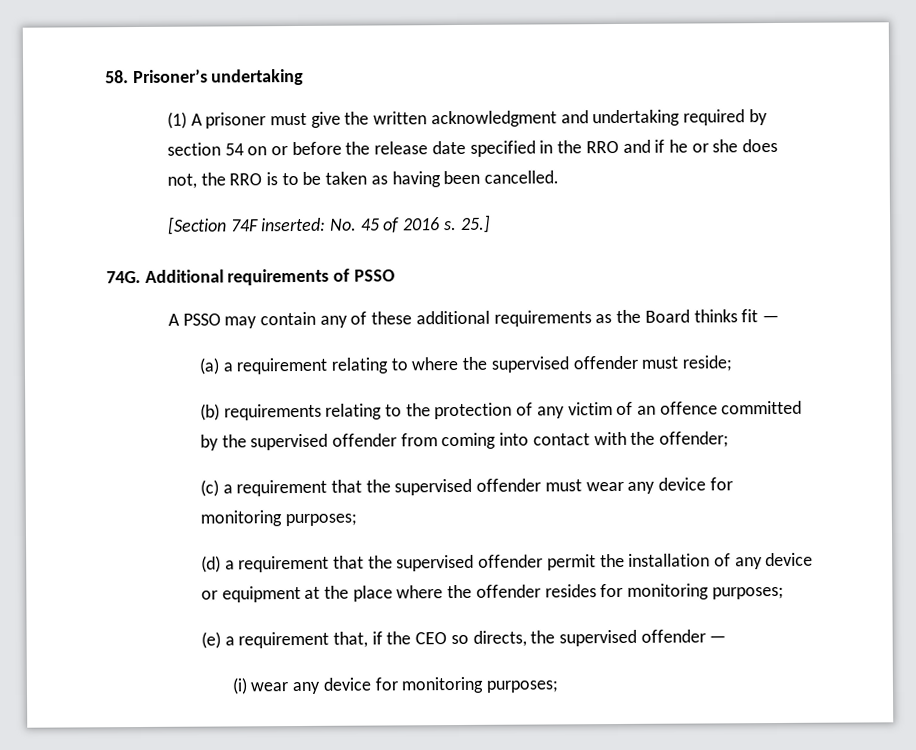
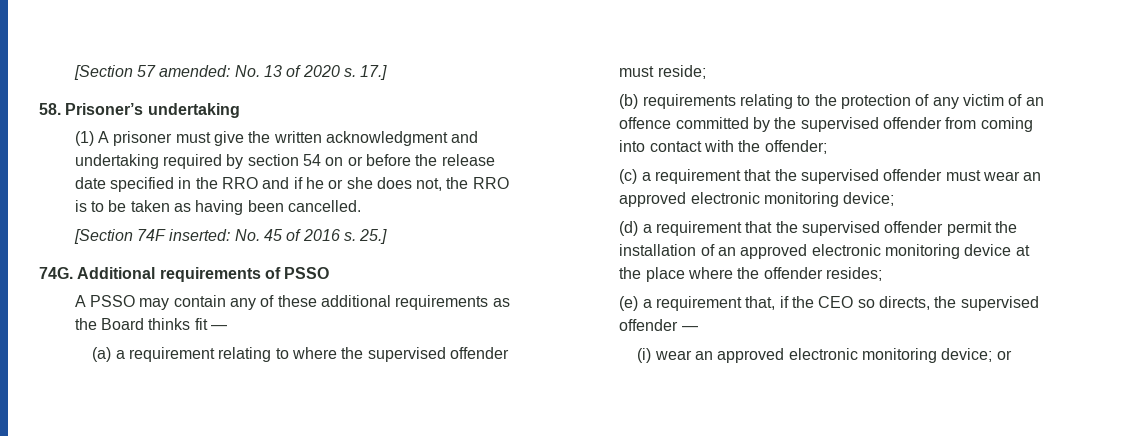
(105, 77) none -> [73,65,388,80] [Section 57 amended: No. 13 of 2020 s. 17.] //
[627,477,733,494] [199,510,357,527] any device for monitoring purposes; -> [1023,172,1042,181] [619,192,895,207] an approved electronic monitoring device;
[734,552,814,570] [200,585,301,603] any device or equipment -> [718,244,1012,259] an approved electronic monitoring device
[544,583,784,600] resides for monitoring purposes; -> [826,267,883,281] resides;
[292,676,559,695] any device for monitoring purposes; -> [694,348,1012,363] an approved electronic monitoring device; or

